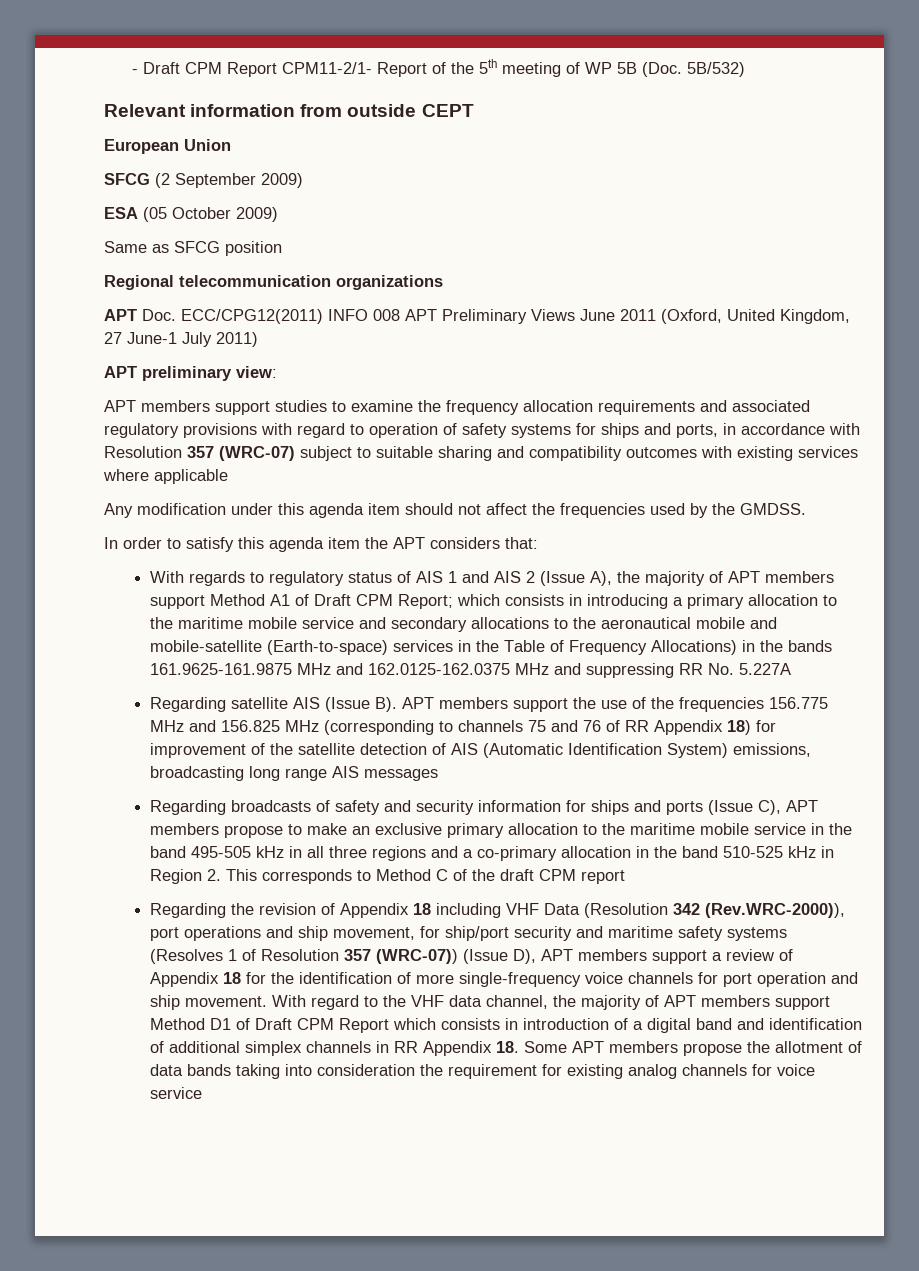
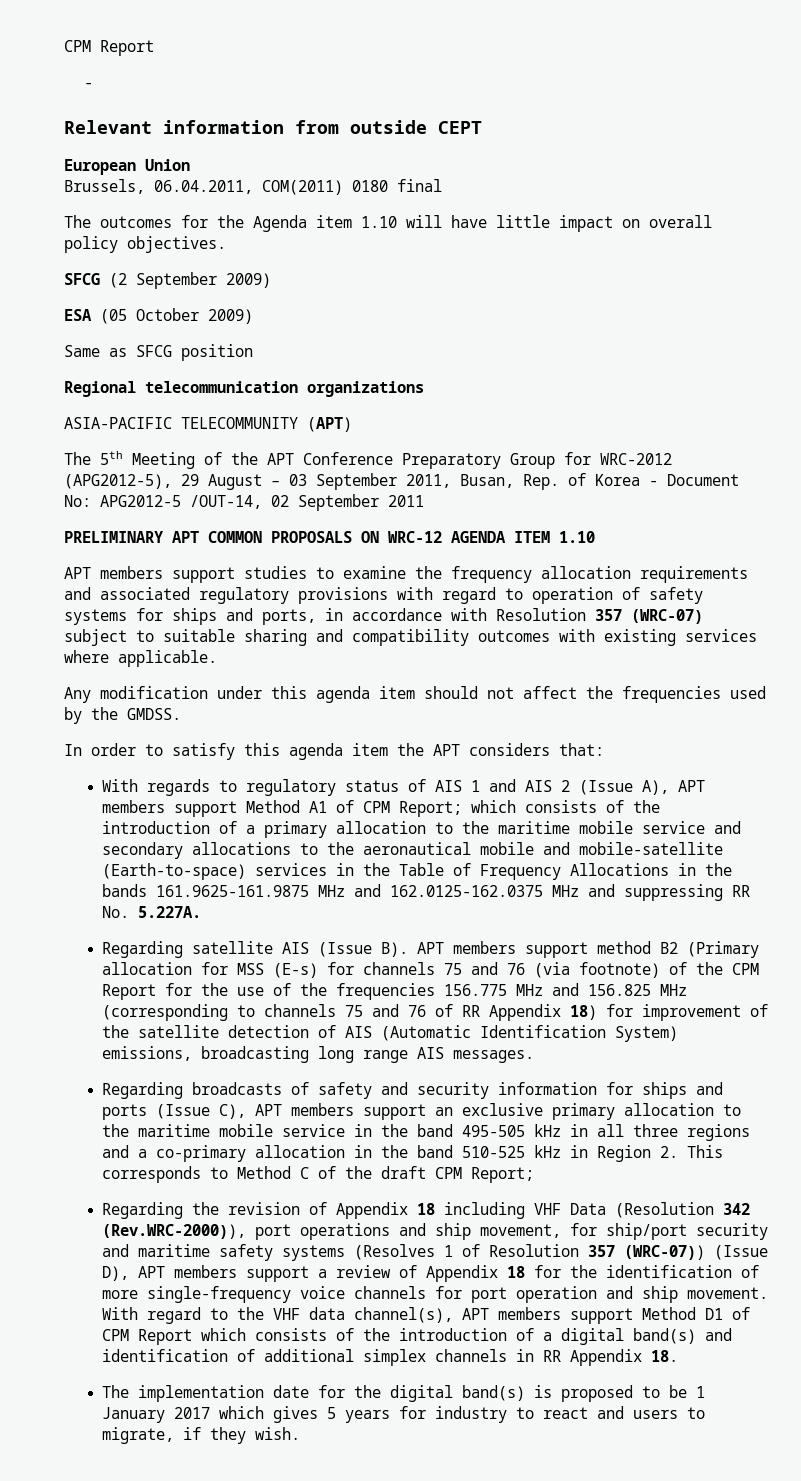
[131,59,745,77] - Draft CPM Report CPM11-2/1- Report of the 5th meeting of WP 5B (Doc. 5B/532) -> [64,40,154,56] [84,83,94,88] CPM Report // -
(231, 145) none -> [64,179,442,195] [64,215,712,232] [64,236,226,253] // Brussels, 06.04.2011, COM(2011) 0180 final // The outcomes for the Agenda item 1.10 will have little impact on overall policy objectives.
[104,309,850,324] [104,332,258,347] [104,366,277,381] APT Doc. ECC/CPG12(2011) INFO 008 APT Preliminary Views June 2011 (Oxford, United Kingdom, 27 June-1 July 2011) // APT preliminary view: -> [64,417,352,432] [64,451,672,469] [64,473,739,490] [64,494,424,511] [64,531,595,543] ASIA-PACIFIC TELECOMMUNITY (APT) // The 5th Meeting of the APT Conference Preparatory Group for WRC-2012 (APG2012-5), 29 August – 03 September 2011, Busan, Rep. of Korea - Document No: APG2012-5 /OUT-14, 02 September 2011 // PRELIMINARY APT COMMON PROPOSALS ON WRC-12 AGENDA ITEM 1.10
[154,469,228,484] applicable -> [118,650,217,667] applicable.
[616,571,723,586] the majority of -> (669, 787) none
[313,594,351,606] Draft -> (354, 806) none
[568,594,668,609] in introducing -> [605,800,660,813] [101,821,237,834] of the introduction of
[650,640,737,655] Allocations) -> [569,863,669,876] Allocations
[738,663,791,675] 5.227A -> [137,906,201,918] 5.227A.
(568, 705) none -> [596,941,759,958] [101,962,759,978] [101,983,192,1000] method B2 (Primary allocation for MSS (E-s) for channels 75 and 76 (via footnote) of the CPM Report for
[363,769,438,781] messages -> [452,1050,534,1063] messages.
[223,823,347,838] propose to make -> [362,1104,426,1120] support
[580,870,625,884] report -> [470,1167,534,1183] Report;
[485,995,659,1010] channel, the majority of -> [353,1307,453,1323] channel(s),
[254,1018,292,1030] Draft -> (750, 1313) none
[504,1018,518,1030] in -> [335,1328,390,1341] of the
[695,1018,732,1030] band -> [632,1328,696,1344] band(s)
[523,1041,862,1056] [149,1064,815,1079] [149,1087,202,1099] Some APT members propose the allotment of data bands taking into consideration the requirement for existing analog channels for voice service -> [101,1385,705,1402] [101,1406,705,1423] [101,1427,300,1444] // The implementation date for the digital band(s) is proposed to be 1 January 2017 which gives 5 years for industry to react and users to migrate, if they wish.

